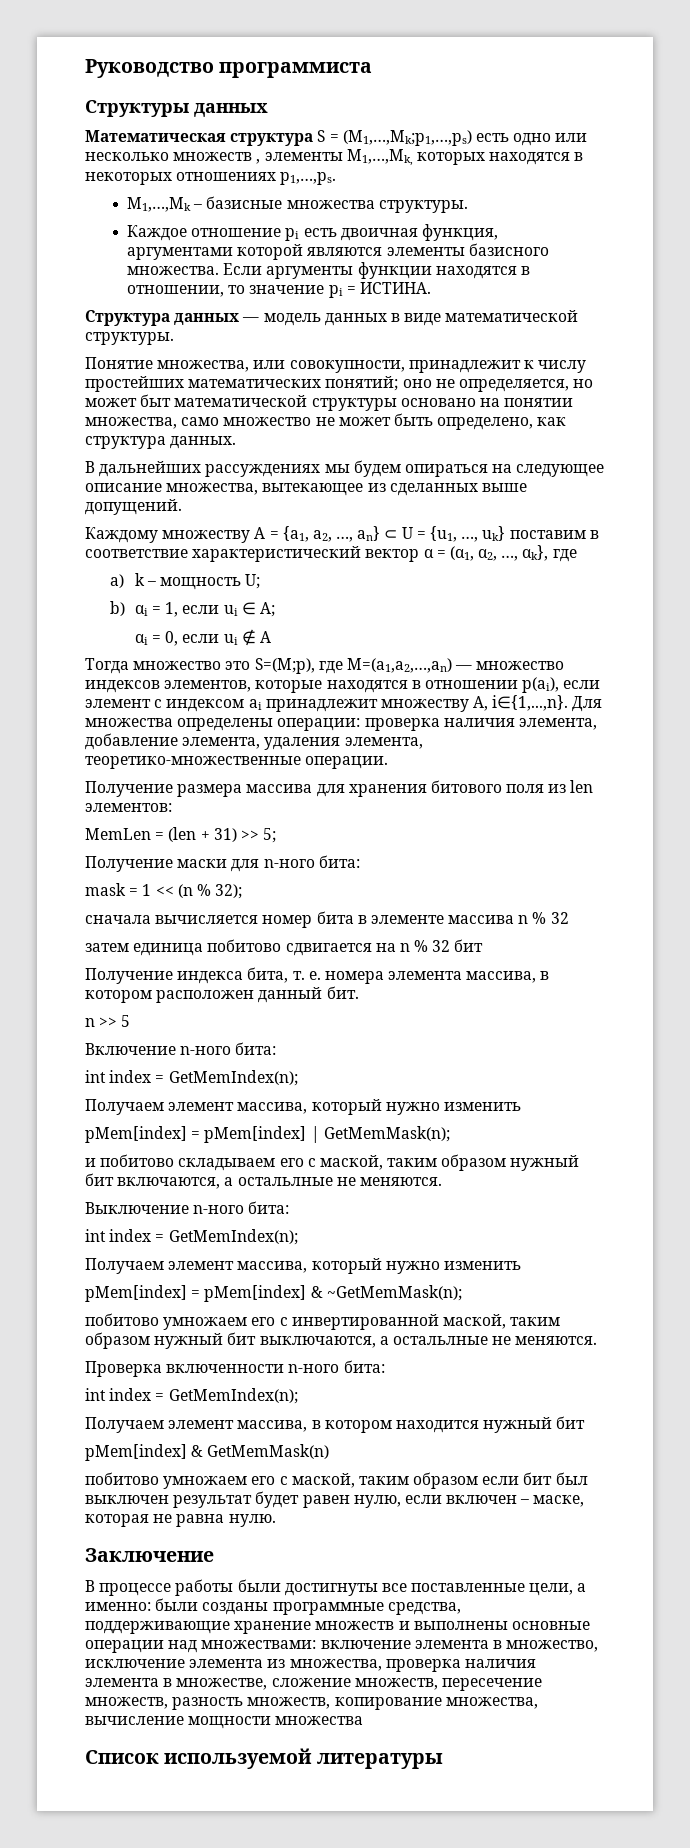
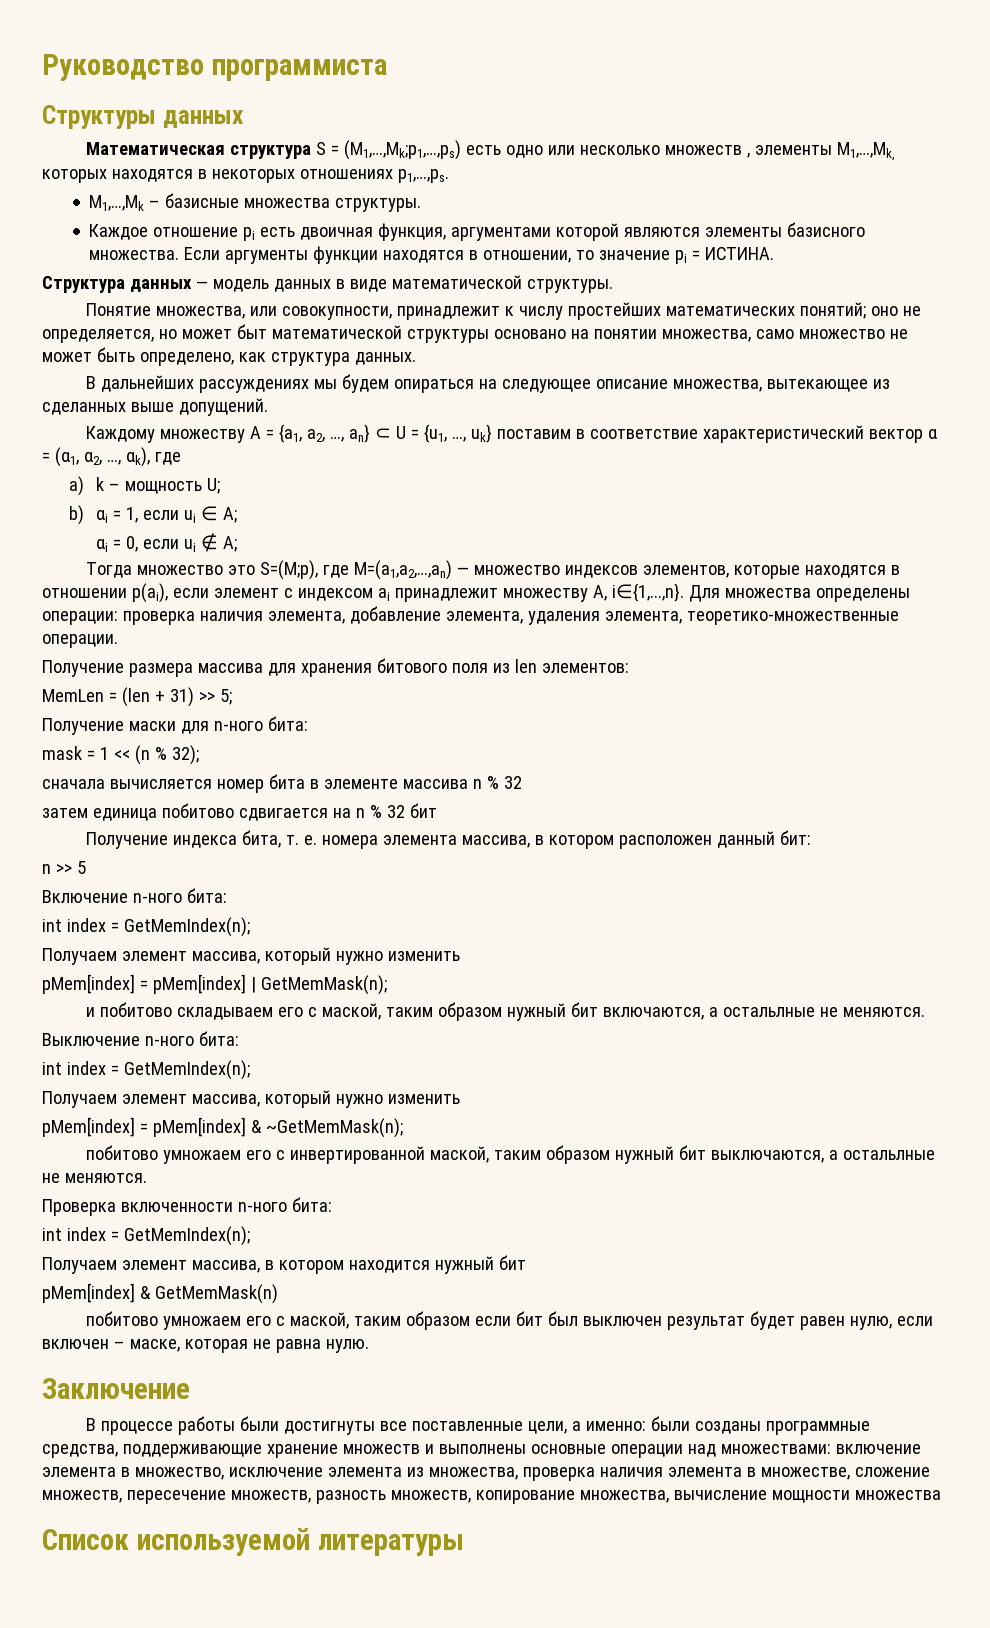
[522,545,549,561] αk}, -> [125,447,150,467] αk),
[259,631,271,643] A -> [222,536,237,552] A;
[326,986,359,999] бит. -> [779,830,811,845] бит:

